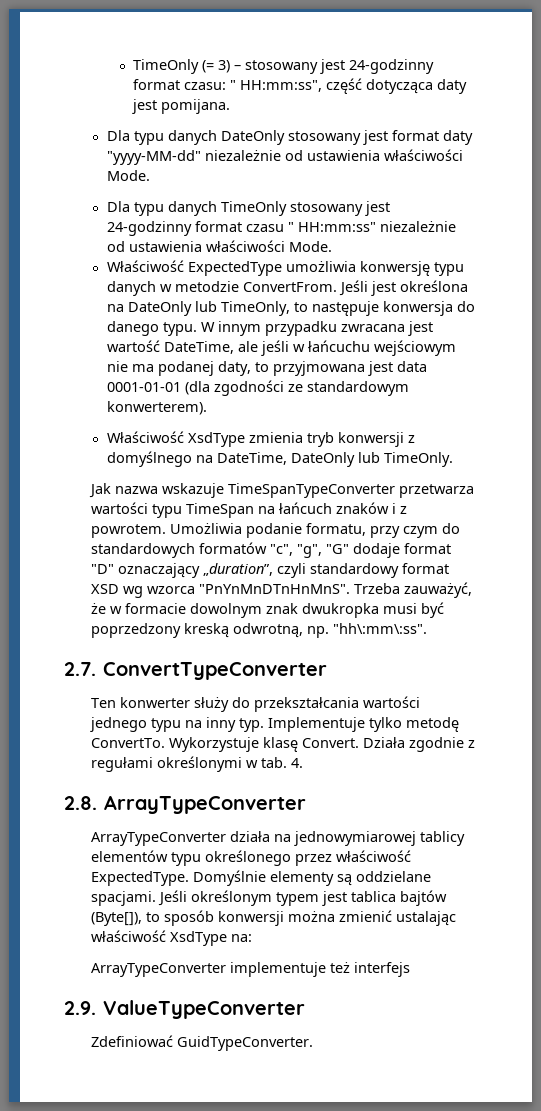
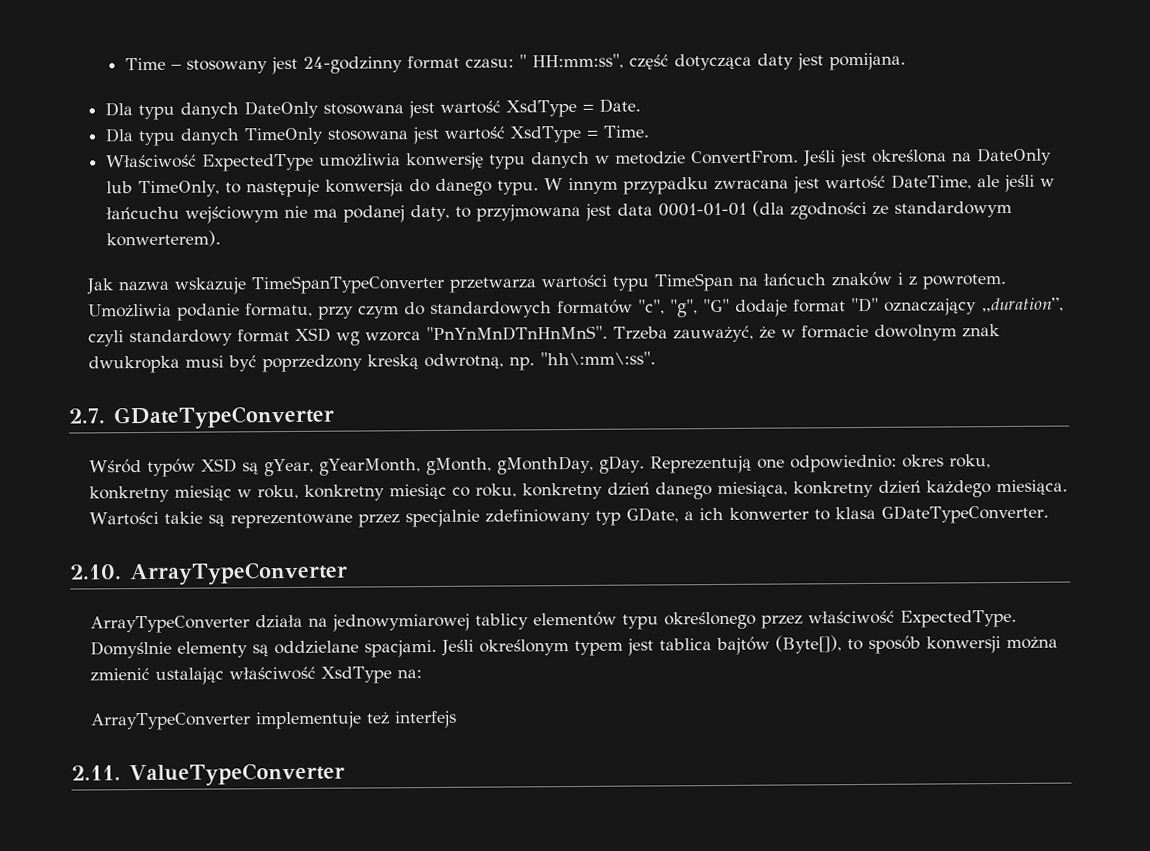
[133,59,231,74] TimeOnly (= 3) -> [124,57,166,71] Time
[287,130,473,145] [106,149,463,165] [106,170,150,181] [106,201,390,216] [106,221,456,236] [106,240,332,252] stosowany jest format daty "yyyy-MM-dd" niezależnie od ustawienia właściwości Mode. // Dla typu danych TimeOnly stosowany jest 24-godzinny format czasu " HH:mm:ss" niezależnie od ustawienia właściwości Mode. -> [322,98,641,119] [104,125,649,147] stosowana jest wartość XsdType = Date. // Dla typu danych TimeOnly stosowana jest wartość XsdType = Time.
[106,431,415,447] [106,451,453,467] // Właściwość XsdType zmienia tryb konwersji z domyślnego na DateTime, DateOnly lub TimeOnly. -> (221, 239) none
[103,662,328,680] [90,696,420,712] [89,717,459,732] [90,737,475,752] [90,756,303,772] [64,796,97,810] ConvertTypeConverter // Ten konwerter służy do przekształcania wartości jednego typu na inny typ. Implementuje tylko metodę ConvertTo. Wykorzystuje klasę Convert. Działa zgodnie z regułami określonymi w tab. 4. // 2.8. -> [112,405,335,430] [88,454,991,477] [88,479,1068,503] [88,504,1049,529] [69,564,122,580] GDateTypeConverter // Wśród typów XSD są gYear, gYearMonth, gMonth, gMonthDay, gDay. Reprezentują one odpowiednio: okres roku, konkretny miesiąc w roku, konkretny miesiąc co roku, konkretny dzień danego miesiąca, konkretny dzień każdego miesiąca. Wartości takie są reprezentowane przez specjalnie zdefiniowany typ GDate, a ich konwerter to klasa GDateTypeConverter. // 2.10.
[64,1001,96,1015] 2.9. -> [71,765,121,781] 2.11.
[90,1035,313,1051] // Zdefiniować GuidTypeConverter. -> (345, 774) none

